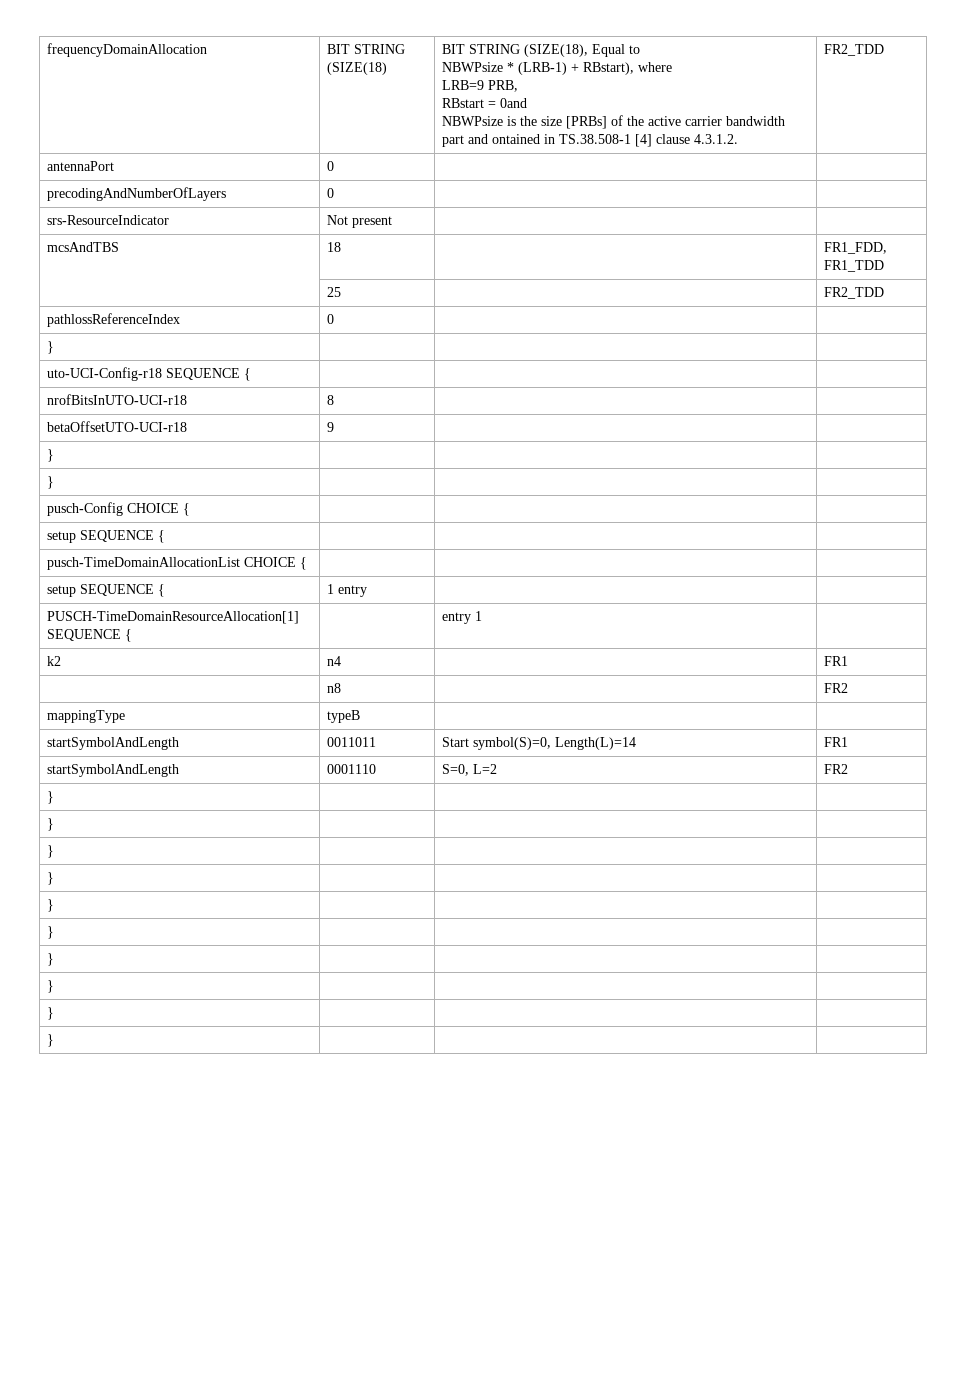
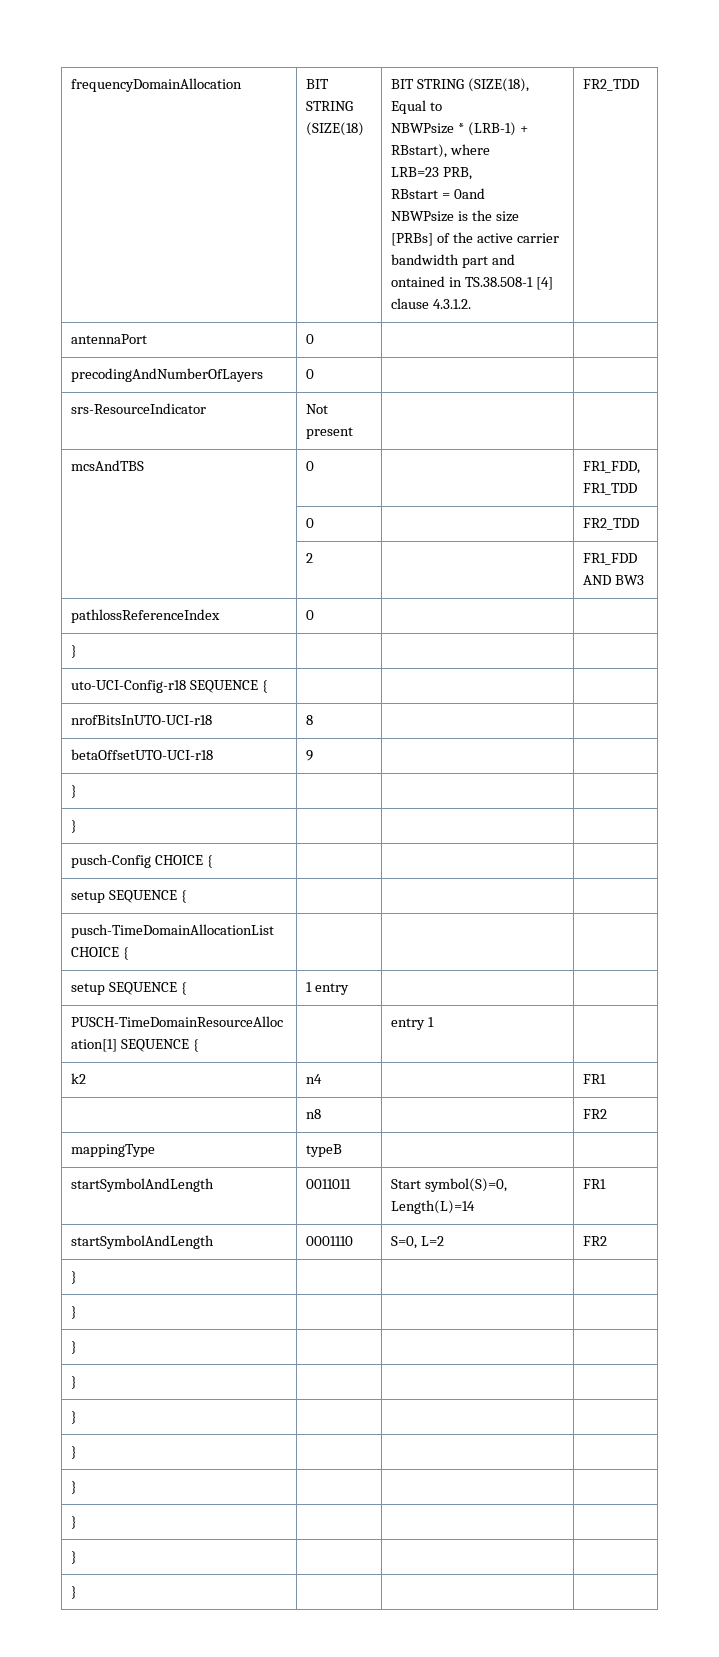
[442,80,485,90] LRB=9 -> [390,167,439,177] LRB=23
[327,242,342,252] 18 -> [305,461,314,471] 0
[327,287,342,297] [824,287,885,299] 25 | | FR2_TDD -> [305,518,314,528] [582,518,639,530] [305,553,313,563] [582,553,637,565] [582,575,644,585] 0 | | FR2_TDD // | 2 | | FR1_FDD AND BW3

